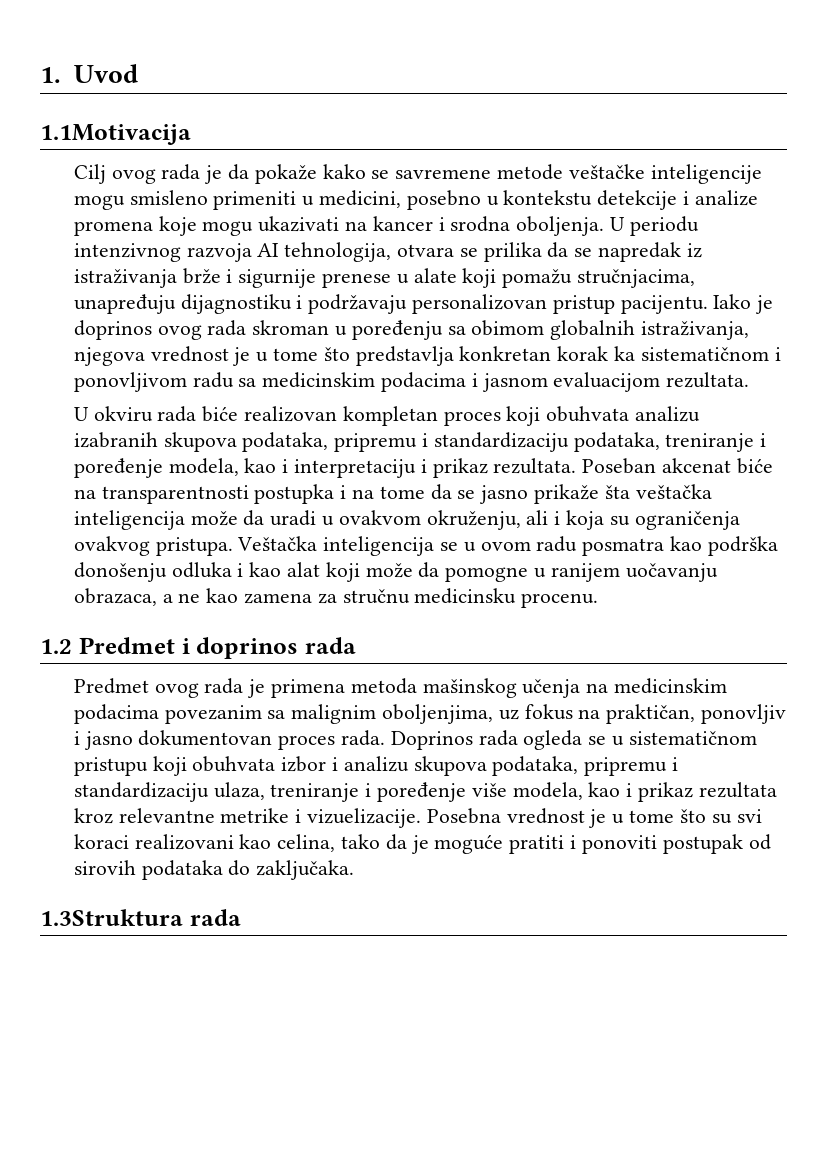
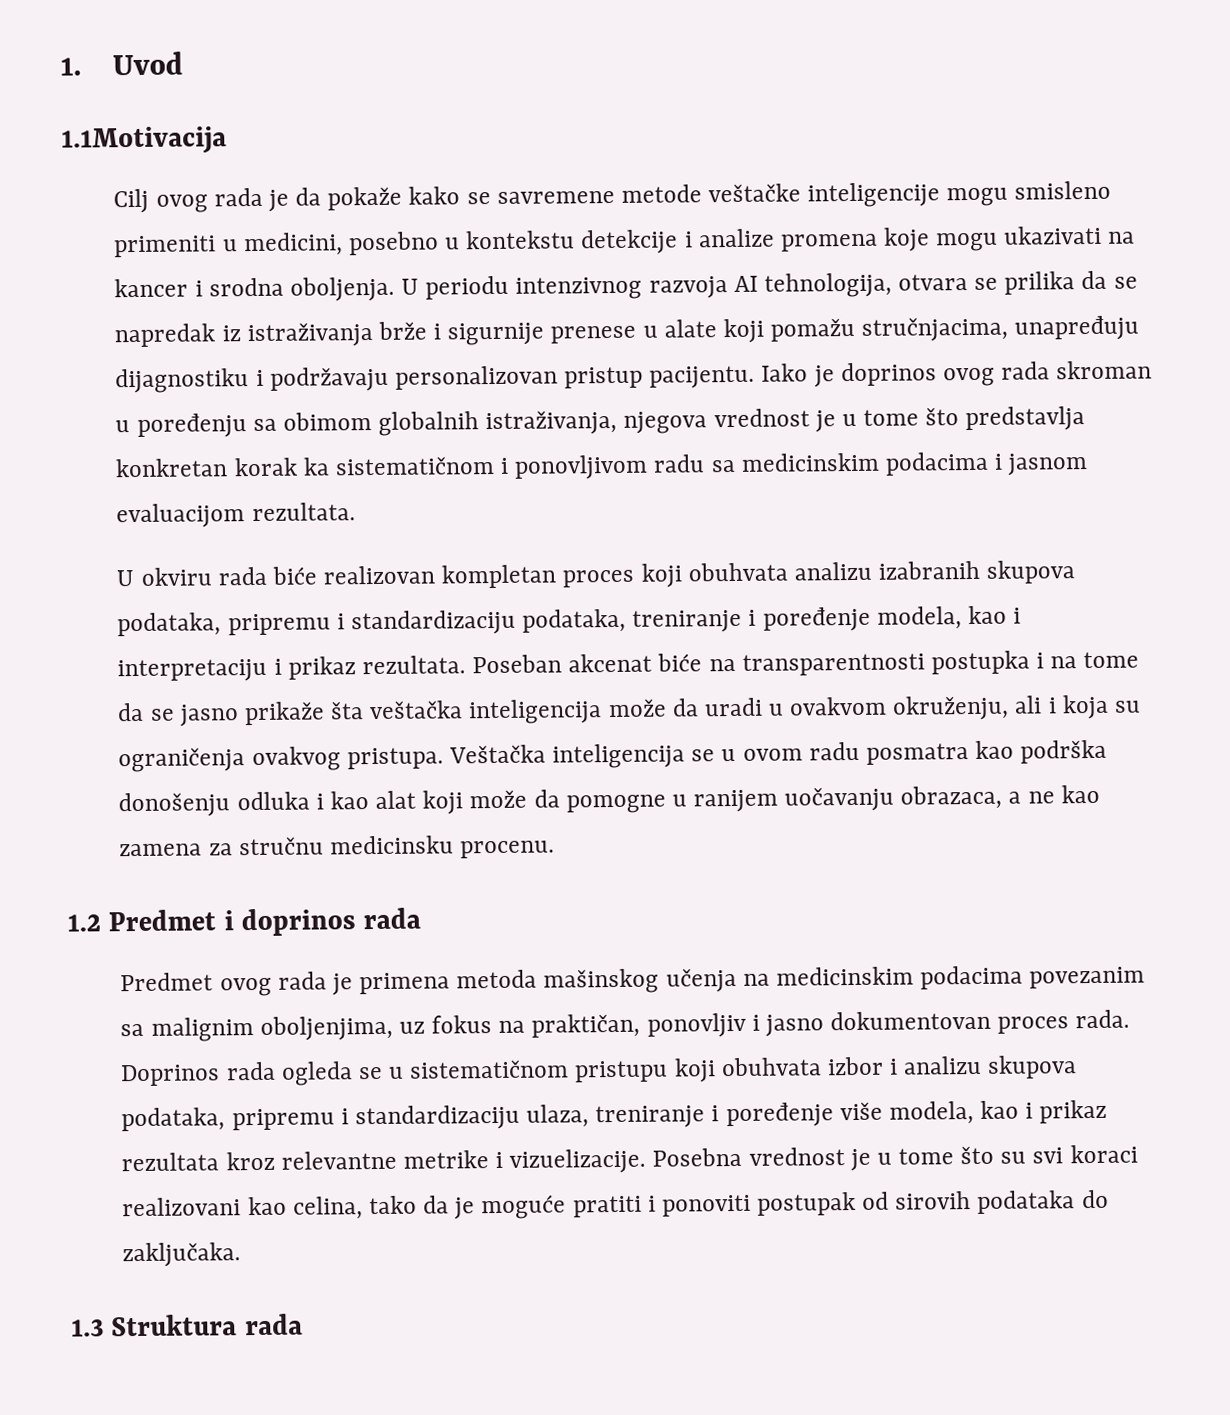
[40,909,183,926] 1.3Struktura -> [71,1314,238,1337] 1.3 Struktura

